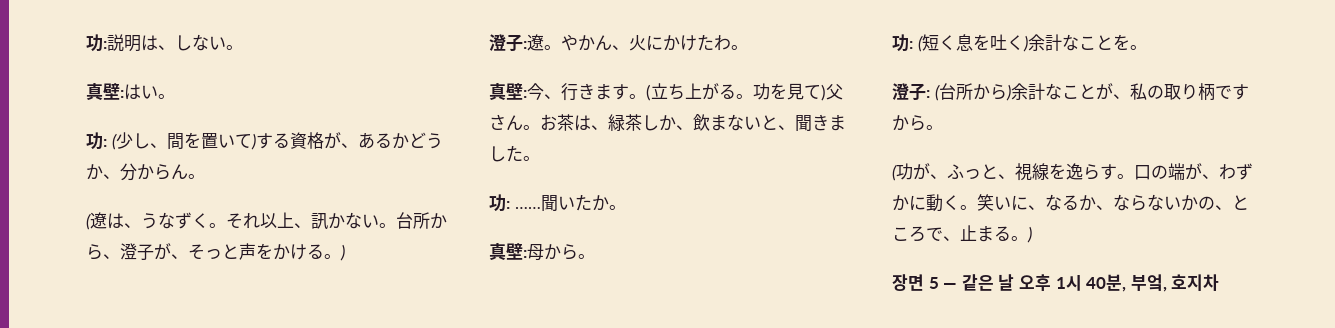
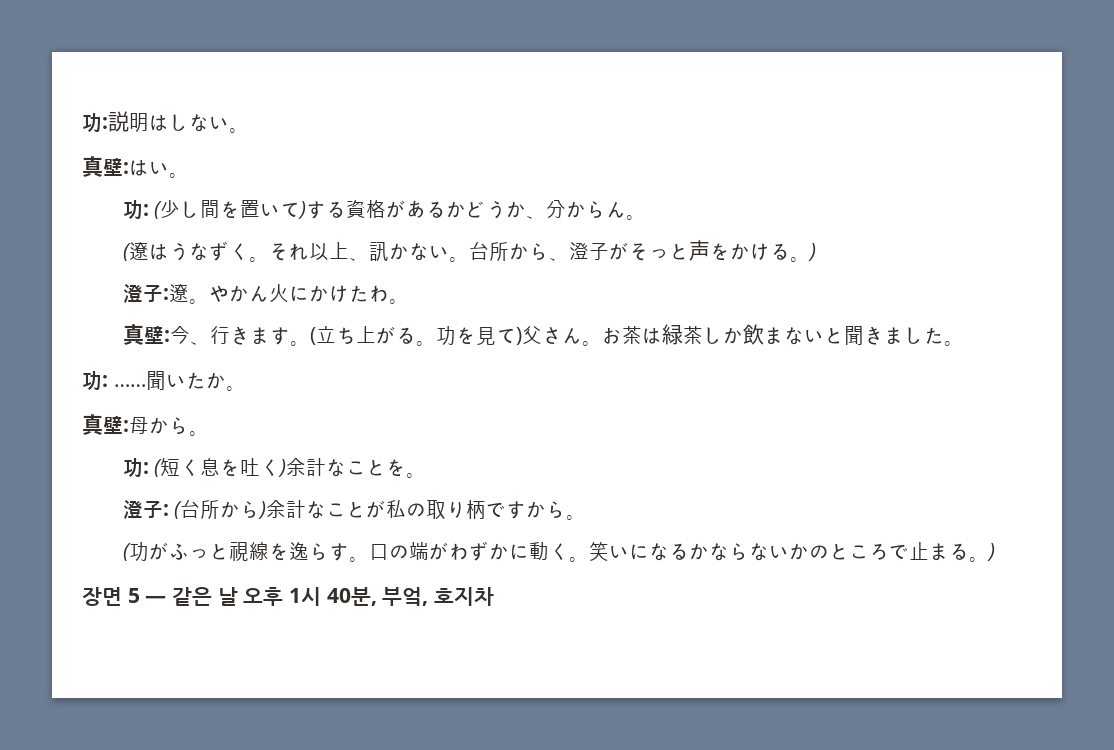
[158,45,175,50] 、 -> (169, 122) none
[149,143,167,148] 、 -> (201, 209) none
[340,143,358,148] 、 -> (407, 209) none
[124,223,141,228] 、 -> (169, 251) none
[171,254,188,259] 、 -> (629, 251) none
[612,45,629,50] 、 -> (269, 293) none
[591,125,608,130] 、 -> (662, 335) none
[676,125,693,130] 、 -> (743, 335) none
[778,125,795,130] 、 -> (844, 336) none
[1112,94,1130,99] 、 -> (387, 509) none
[930,164,1015,179] 、ふっと、 -> [168,543,229,560] ふっと
[1202,174,1219,179] 、 -> (449, 551) none
[1028,194,1113,211] 、なるか、 -> [648,543,709,561] なるか
[1215,205,1232,210] 、 -> (829, 552) none
[943,236,960,241] 、 -> (909, 552) none

